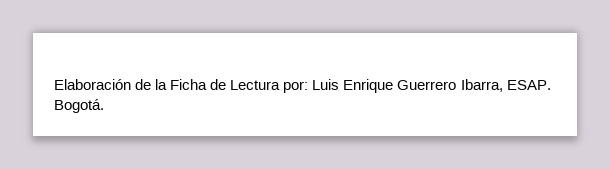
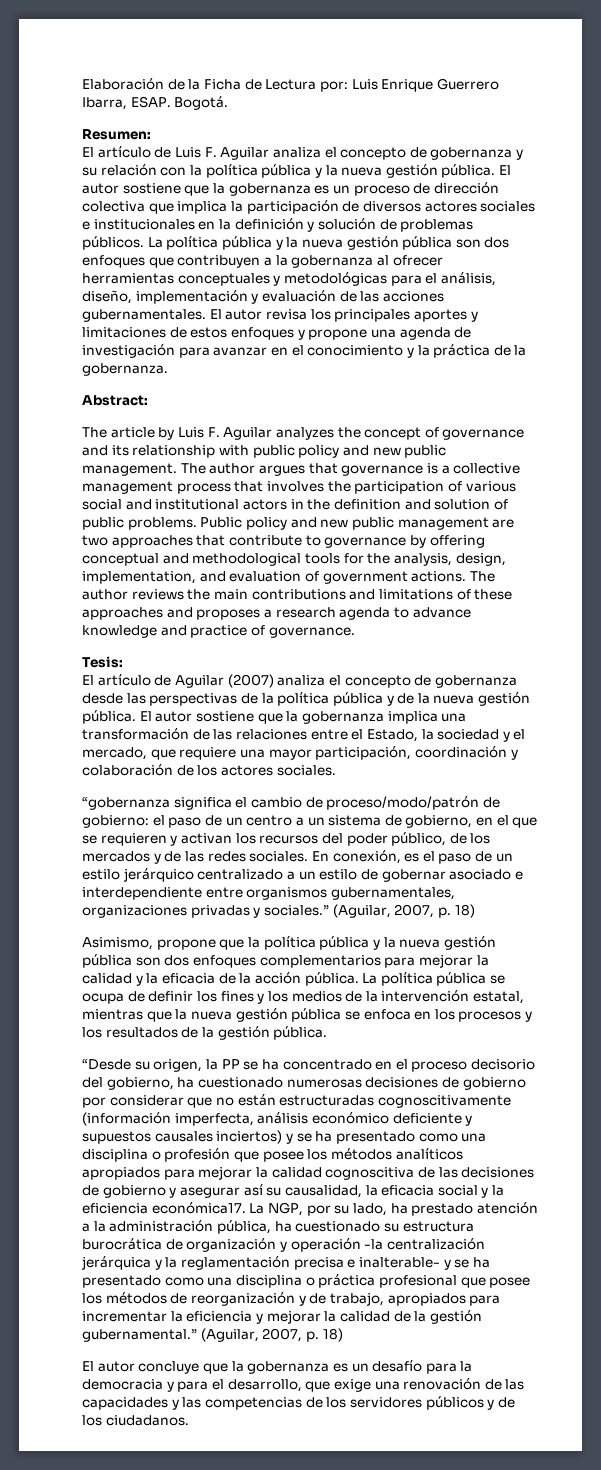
(104, 106) none -> [82,129,151,140] [82,146,524,160] [82,164,512,178] [82,182,499,196] [82,200,536,214] [82,218,474,232] [82,236,510,250] [82,255,443,268] [82,272,496,286] [82,290,444,304] [82,309,478,322] [82,327,472,340] [82,344,527,358] [82,363,168,376] [82,395,148,406] [82,427,525,440] [82,445,447,458] [82,463,521,476] [82,481,516,494] [82,499,508,510] [82,517,515,530] [82,535,485,548] [82,553,506,566] [82,571,495,584] [82,589,513,600] [82,607,471,620] [82,625,355,638] [82,656,123,668] [82,674,517,688] [82,692,531,706] [82,710,467,724] [82,728,526,742] [82,746,518,760] [82,764,336,776] [82,796,500,810] [82,815,538,828] [82,832,491,846] [82,850,513,864] [82,868,523,882] [82,887,455,900] [82,904,475,918] [82,936,496,950] [82,954,489,968] [82,972,506,986] [82,990,525,1004] [82,1008,533,1022] [82,1026,328,1040] [82,1059,536,1072] [82,1077,526,1090] [82,1094,511,1108] [82,1112,473,1126] [82,1130,487,1144] [82,1148,463,1162] [82,1166,535,1180] [82,1184,505,1198] [82,1202,538,1216] [82,1220,474,1234] [82,1238,485,1252] [81,1256,490,1270] [82,1274,531,1288] [82,1292,501,1306] [82,1310,482,1324] [82,1328,343,1342] [82,1360,473,1374] [82,1378,525,1392] [82,1396,515,1410] [82,1415,189,1426] // Resumen: // El artículo de Luis F. Aguilar analiza el concepto de gobernanza y su relación con la política pública y la nueva gestión pública. El autor sostiene que la gobernanza es un proceso de dirección colectiva que implica la participación de diversos actores sociales e institucionales en la definición y solución de problemas públicos. La política pública y la nueva gestión pública son dos enfoques que contribuyen a la gobernanza al ofrecer herramientas conceptuales y metodológicas para el análisis, diseño, implementación y evaluación de las acciones gubernamentales. El autor revisa los principales aportes y limitaciones de estos enfoques y propone una agenda de investigación para avanzar en el conocimiento y la práctica de la gobernanza. // Abstract: // The article by Luis F. Aguilar analyzes the concept of governance and its relationship with public policy and new public management. The author argues that governance is a collective management process that involves the participation of various social and institutional actors in the definition and solution of public problems. Public policy and new public management are two approaches that contribute to governance by offering conceptual and methodological tools for the analysis, design, implementation, and evaluation of government actions. The author reviews the main contributions and limitations of these approaches and proposes a research agenda to advance knowledge and practice of governance. // Tesis: // El artículo de Aguilar (2007) analiza el concepto de gobernanza desde las perspectivas de la política pública y de la nueva gestión pública. El autor sostiene que la gobernanza implica una transformación de las relaciones entre el Estado, la sociedad y el mercado, que requiere una mayor participación, coordinación y colaboración de los actores sociales. // “gobernanza significa el cambio de proceso/modo/patrón de gobierno: el paso de un centro a un sistema de gobierno, en el que se requieren y activan los recursos del poder público, de los mercados y de las redes sociales. En conexión, es el paso de un estilo jerárquico centralizado a un estilo de gobernar asociado e interdependiente entre organismos gubernamentales, organizaciones privadas y sociales.” (Aguilar, 2007, p. 18) // Asimismo, propone que la política pública y la nueva gestión pública son dos enfoques complementarios para mejorar la calidad y la eficacia de la acción pública. La política pública se ocupa de definir los fines y los medios de la intervención estatal, mientras que la nueva gestión pública se enfoca en los procesos y los resultados de la gestión pública. // “Desde su origen, la PP se ha concentrado en el proceso decisorio del gobierno, ha cuestionado numerosas decisiones de gobierno por considerar que no están estructuradas cognoscitivamente (información imperfecta, análisis económico deficiente y supuestos causales inciertos) y se ha presentado como una disciplina o profesión que posee los métodos analíticos apropiados para mejorar la calidad cognoscitiva de las decisiones de gobierno y asegurar así su causalidad, la eficacia social y la eficiencia económica17. La NGP, por su lado, ha prestado atención a la administración pública, ha cuestionado su estructura burocrática de organización y operación -la centralización jerárquica y la reglamentación precisa e inalterable- y se ha presentado como una disciplina o práctica profesional que posee los métodos de reorganización y de trabajo, apropiados para incrementar la eficiencia y mejorar la calidad de la gestión gubernamental.” (Aguilar, 2007, p. 18) // El autor concluye que la gobernanza es un desafío para la democracia y para el desarrollo, que exige una renovación de las capacidades y las competencias de los servidores públicos y de los ciudadanos.

